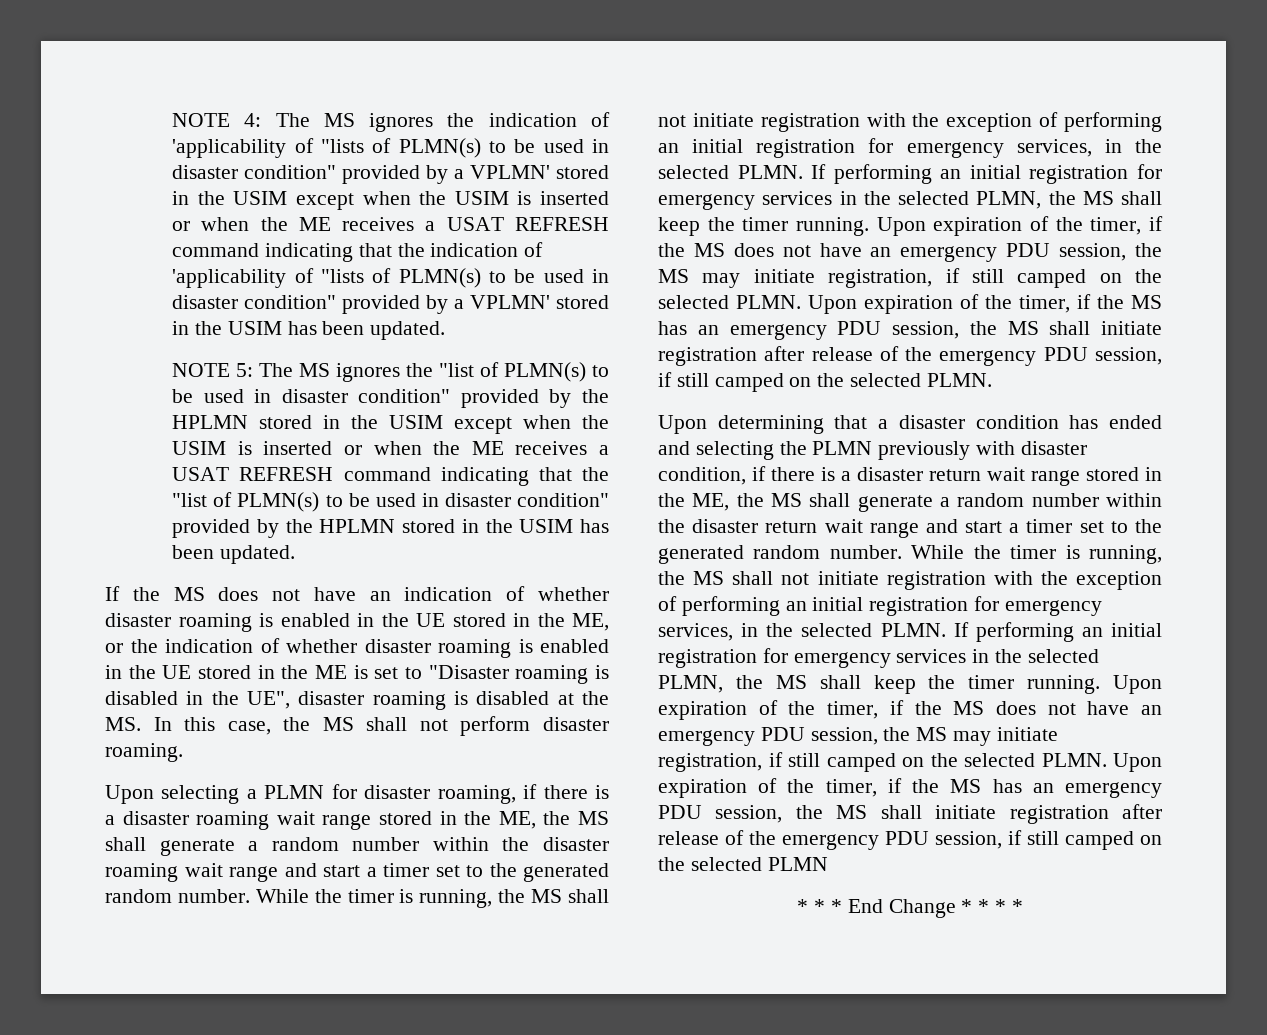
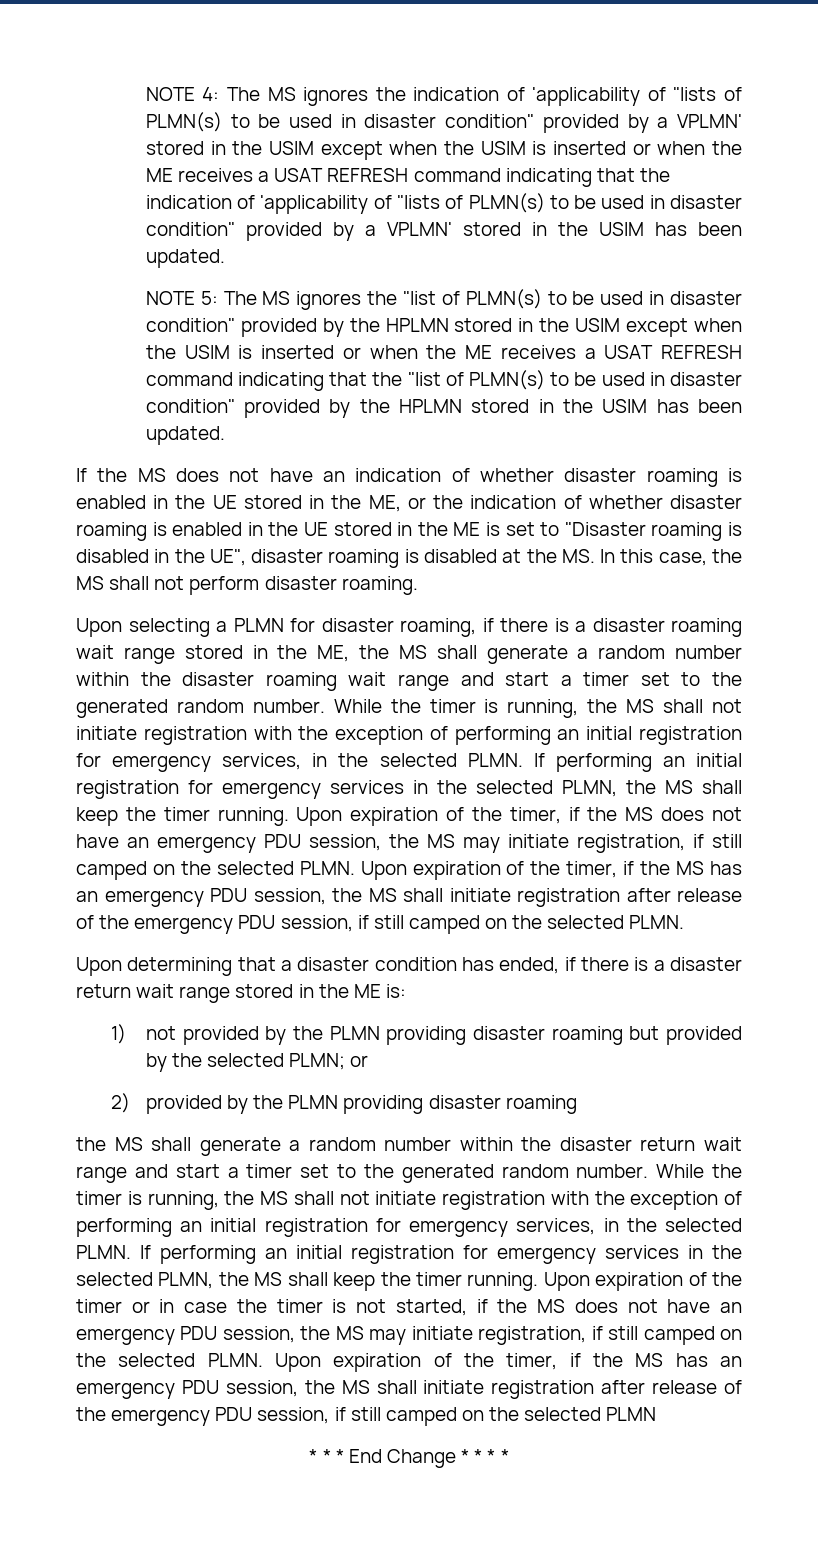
[1109,415,1162,429] [658,441,1087,460] [658,467,746,485] ended and selecting the PLMN previously with disaster condition, -> [499,957,560,974] ended,
[692,493,730,511] ME, -> [353,984,406,998] [110,1024,743,1045] [145,1053,369,1072] [110,1093,577,1114] ME is: // 1) not provided by the PLMN providing disaster roaming but provided by the selected PLMN; or // 2) provided by the PLMN providing disaster roaming //
[827,701,879,719] timer, -> [76,1299,467,1316] timer or in case the timer is not started,

